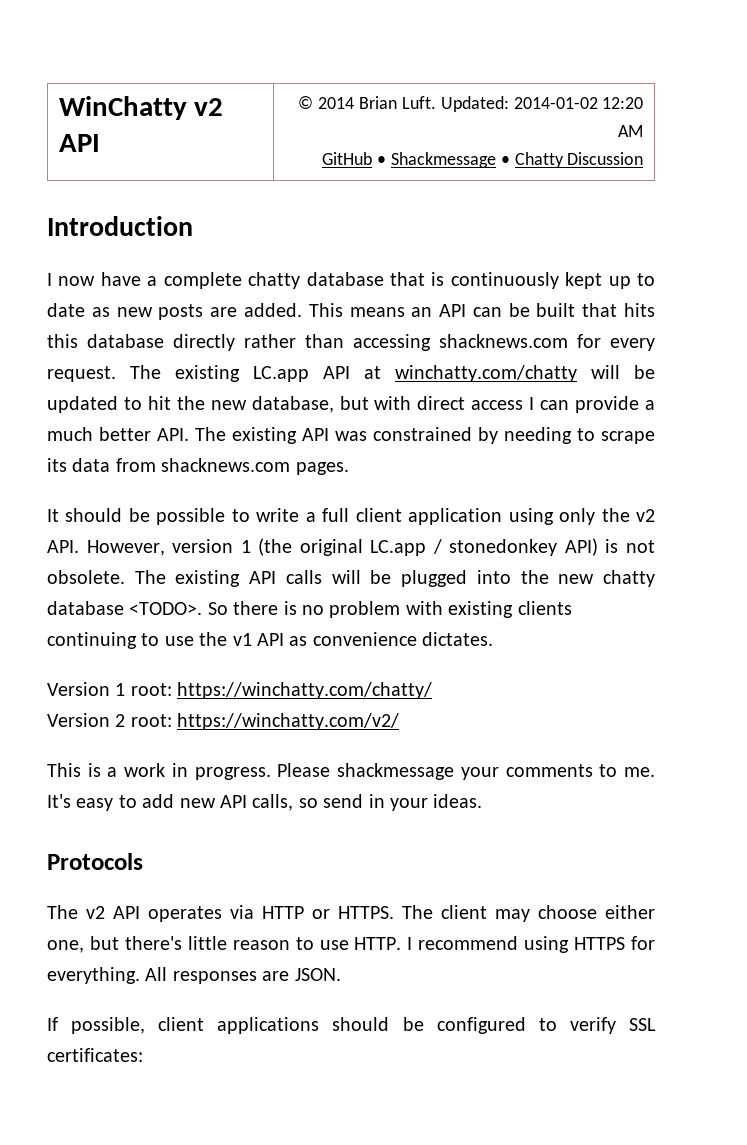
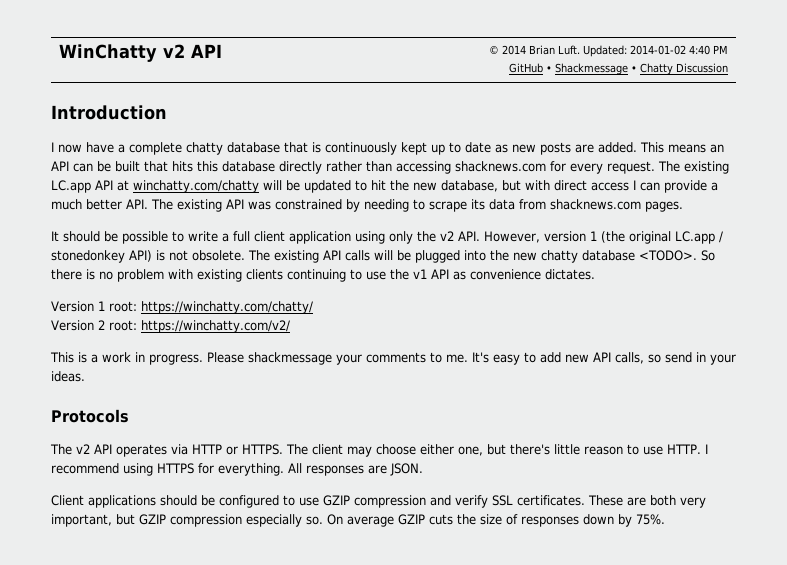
[602,97,644,109] [618,125,644,137] 12:20 AM -> [688,45,728,55] 4:40 PM
[47,1017,205,1034] If possible, client -> [51,495,84,506] Client
[569,1017,656,1034] [47,1048,143,1062] verify SSL certificates: -> [299,495,706,508] [51,514,665,527] use GZIP compression and verify SSL certificates. These are both very important, but GZIP compression especially so. On average GZIP cuts the size of responses down by 75%.

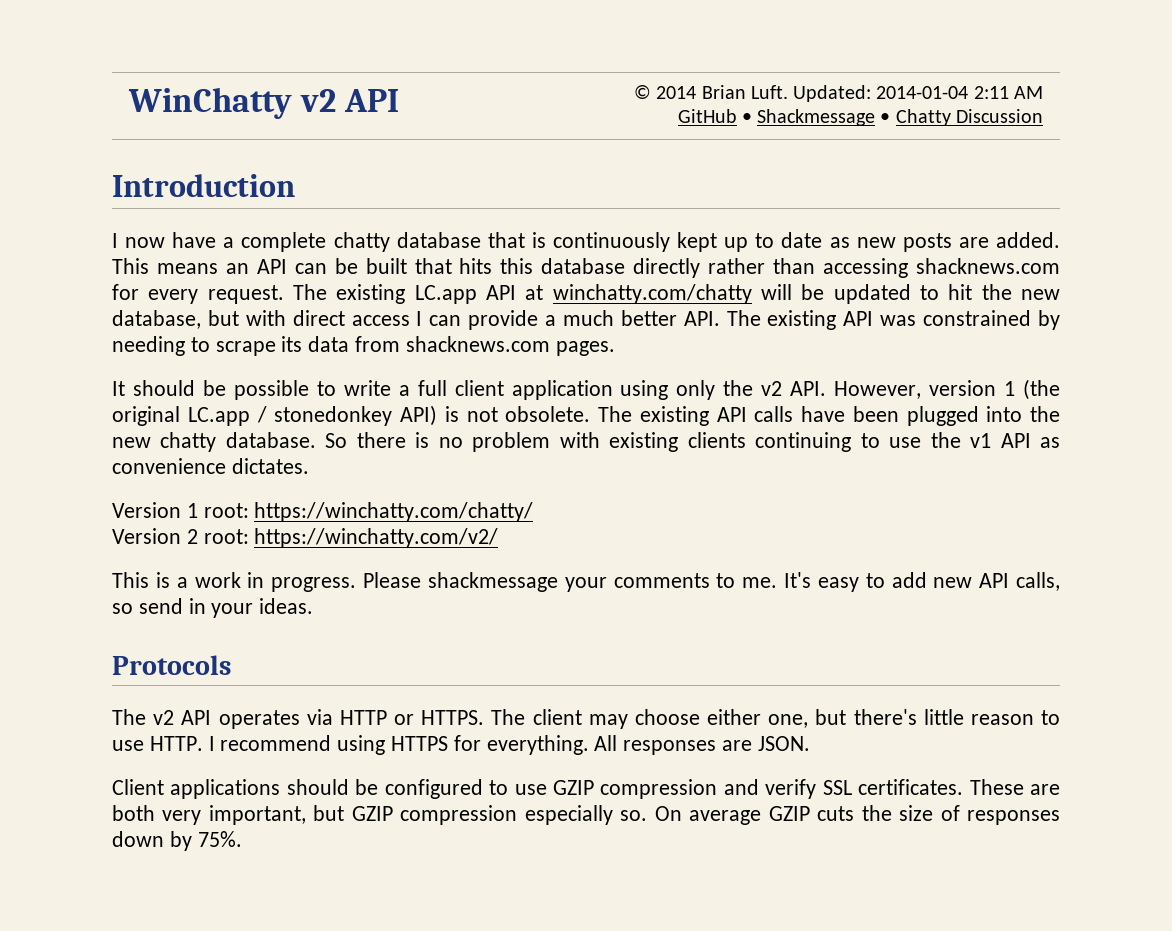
[629,45,728,55] 2014-01-02 4:40 PM -> [876,86,1043,99] 2014-01-04 2:11 AM
[374,250,411,261] will be -> [801,406,899,422] have been
[582,250,697,261] database <TODO>. -> [225,432,316,448] database.

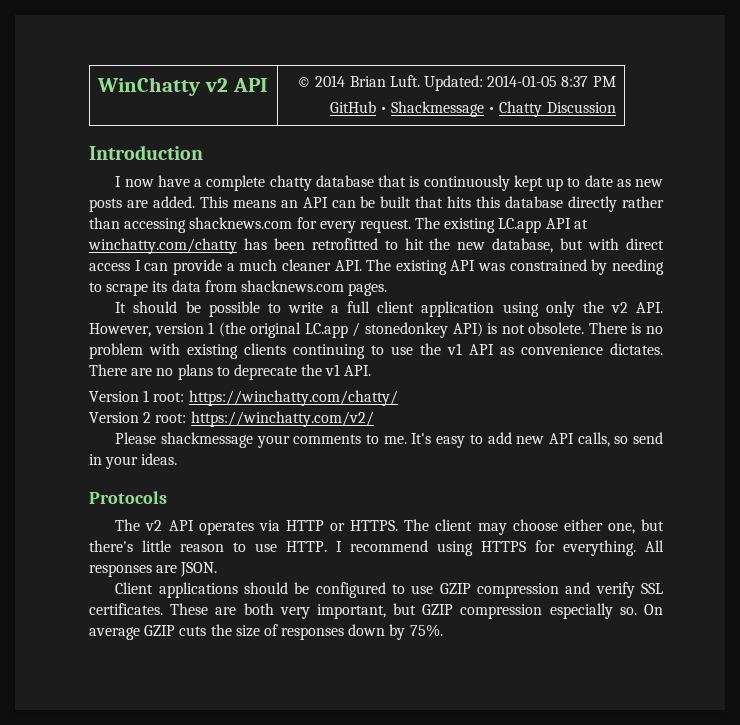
[876,86,1043,99] 2014-01-04 2:11 AM -> [487,75,616,87] 2014-01-05 8:37 PM
[761,284,911,304] will be updated -> [243,238,378,250] has been retrofitted
[620,310,677,326] better -> [281,259,331,271] cleaner
[598,406,1060,426] [112,432,406,452] The existing API calls have been plugged into the new chatty database. So there -> [588,322,627,334] There
(309, 466) none -> [89,364,372,380] There are no plans to deprecate the v1 API.
[112,572,357,592] This is a work in progress. -> (374, 419) none

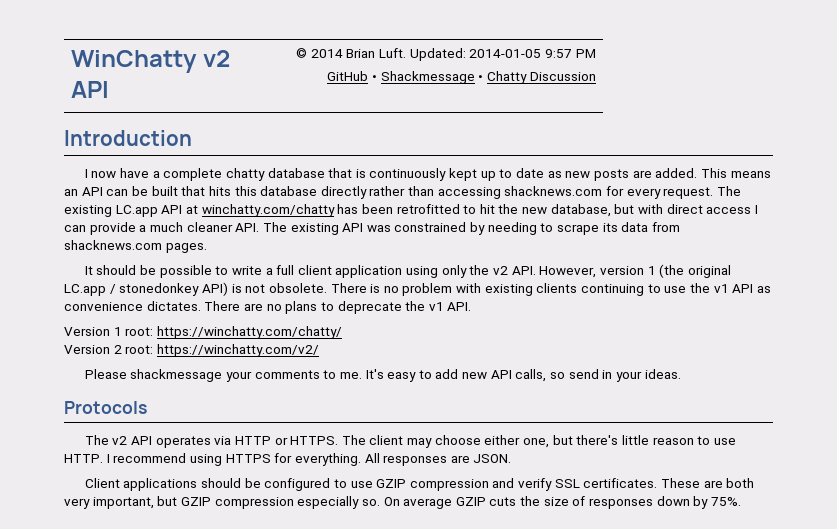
[561,76,589,87] 8:37 -> [544,49,572,58] 9:57

